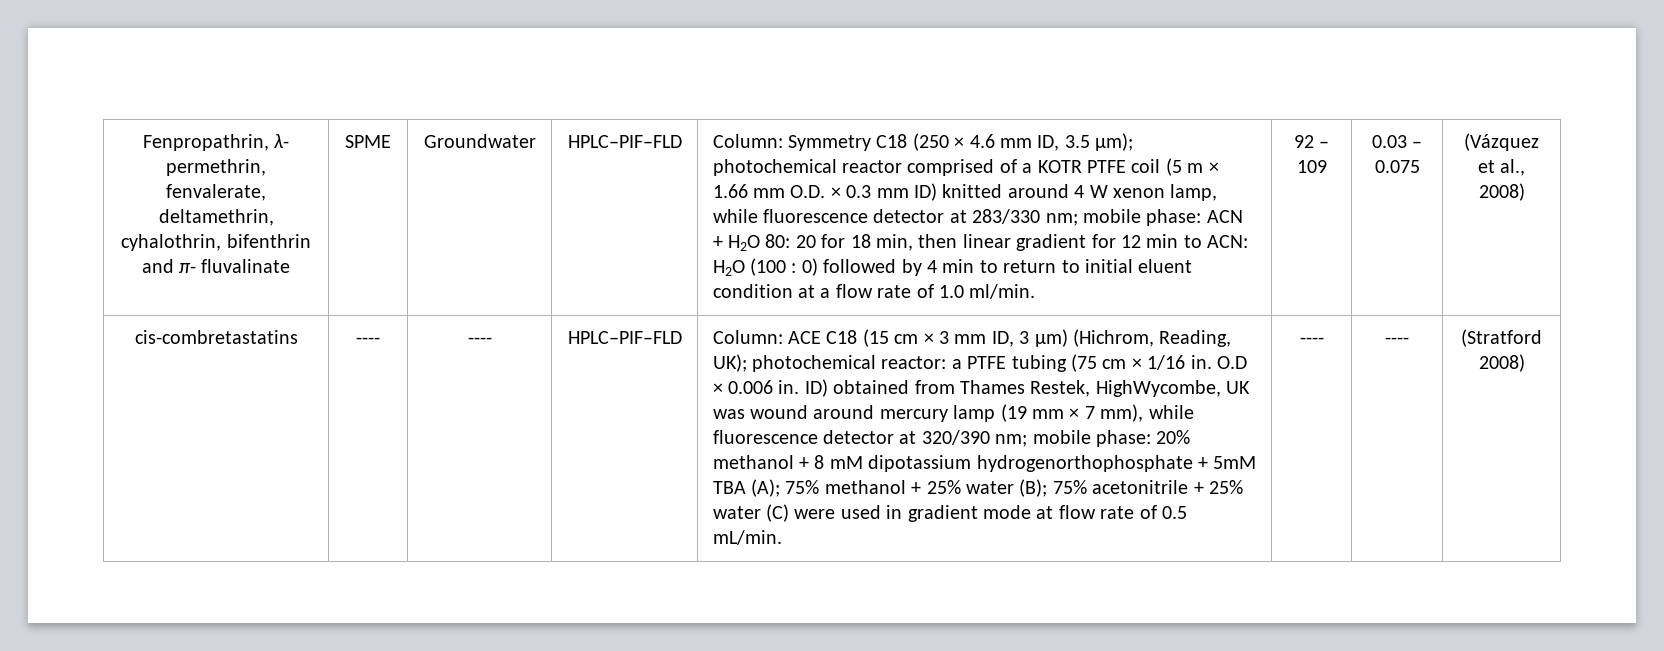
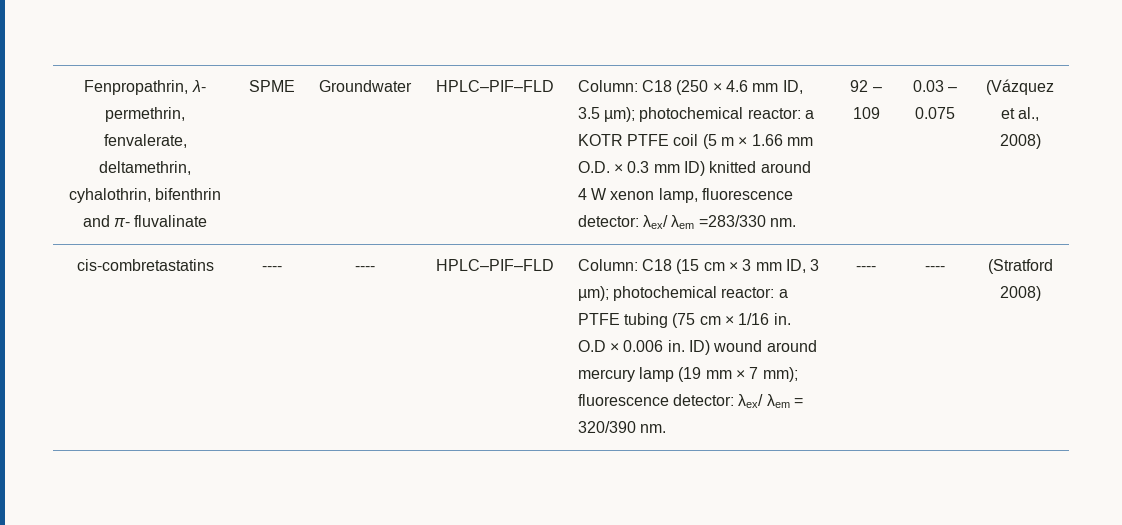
[787,135,871,151] Symmetry -> (638, 86) none
[841,159,1017,176] reactor comprised of -> [747,108,801,119] reactor:
[712,209,1243,226] [712,234,1249,251] [712,258,1193,276] [712,284,1036,299] while fluorescence detector at 283/330 nm; mobile phase: ACN + H2O 80: 20 for 18 min, then linear gradient for 12 min to ACN: H2O (100 : 0) followed by 4 min to return to initial eluent condition at a flow rate of 1.0 ml/min. -> [702,188,794,200] [577,215,797,229] fluorescence detector: λex/ λem =283/330 nm.
[787,331,821,344] ACE -> (638, 265) none
[1034,329,1232,347] [712,354,747,372] µm) (Hichrom, Reading, UK); -> [577,286,609,301] µm);
[833,380,1251,397] [712,409,745,419] obtained from Thames Restek, HighWycombe, UK was -> (711, 347) none
[1100,404,1194,422] [712,430,1191,447] [712,455,1257,472] [712,479,1243,497] [712,504,1187,522] [712,530,782,545] mm), while fluorescence detector at 320/390 nm; mobile phase: 20% methanol + 8 mM dipotassium hydrogenorthophosphate + 5mM TBA (A); 75% methanol + 25% water (B); 75% acetonitrile + 25% water (C) were used in gradient mode at flow rate of 0.5 mL/min. -> [762,367,798,382] [577,394,804,408] [577,421,667,433] mm); fluorescence detector: λex/ λem = 320/390 nm.

